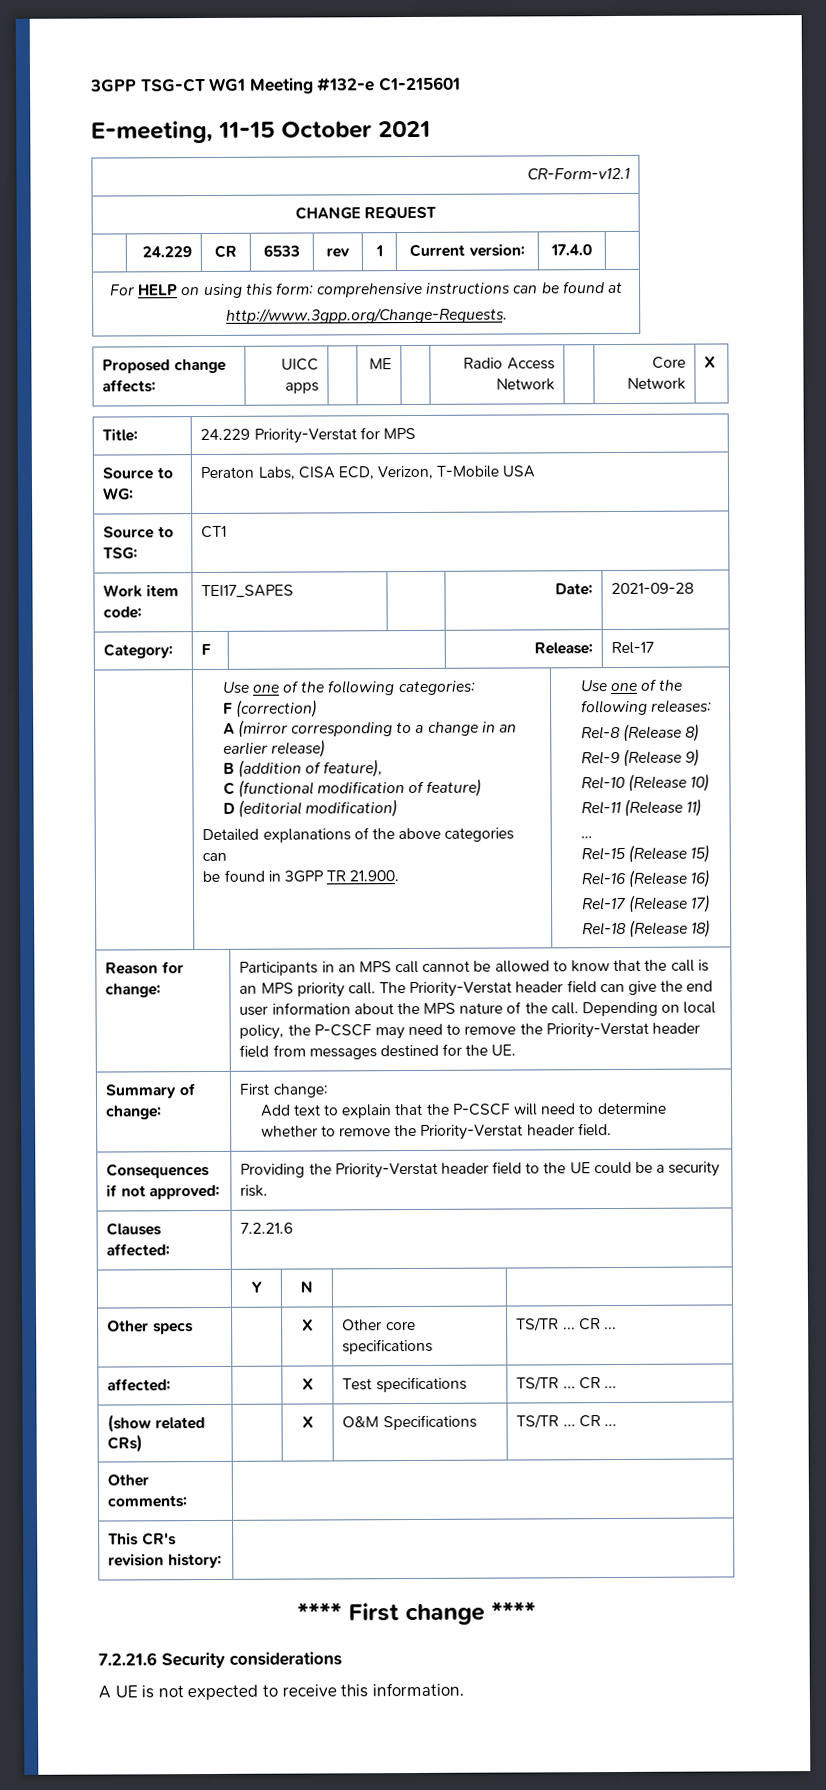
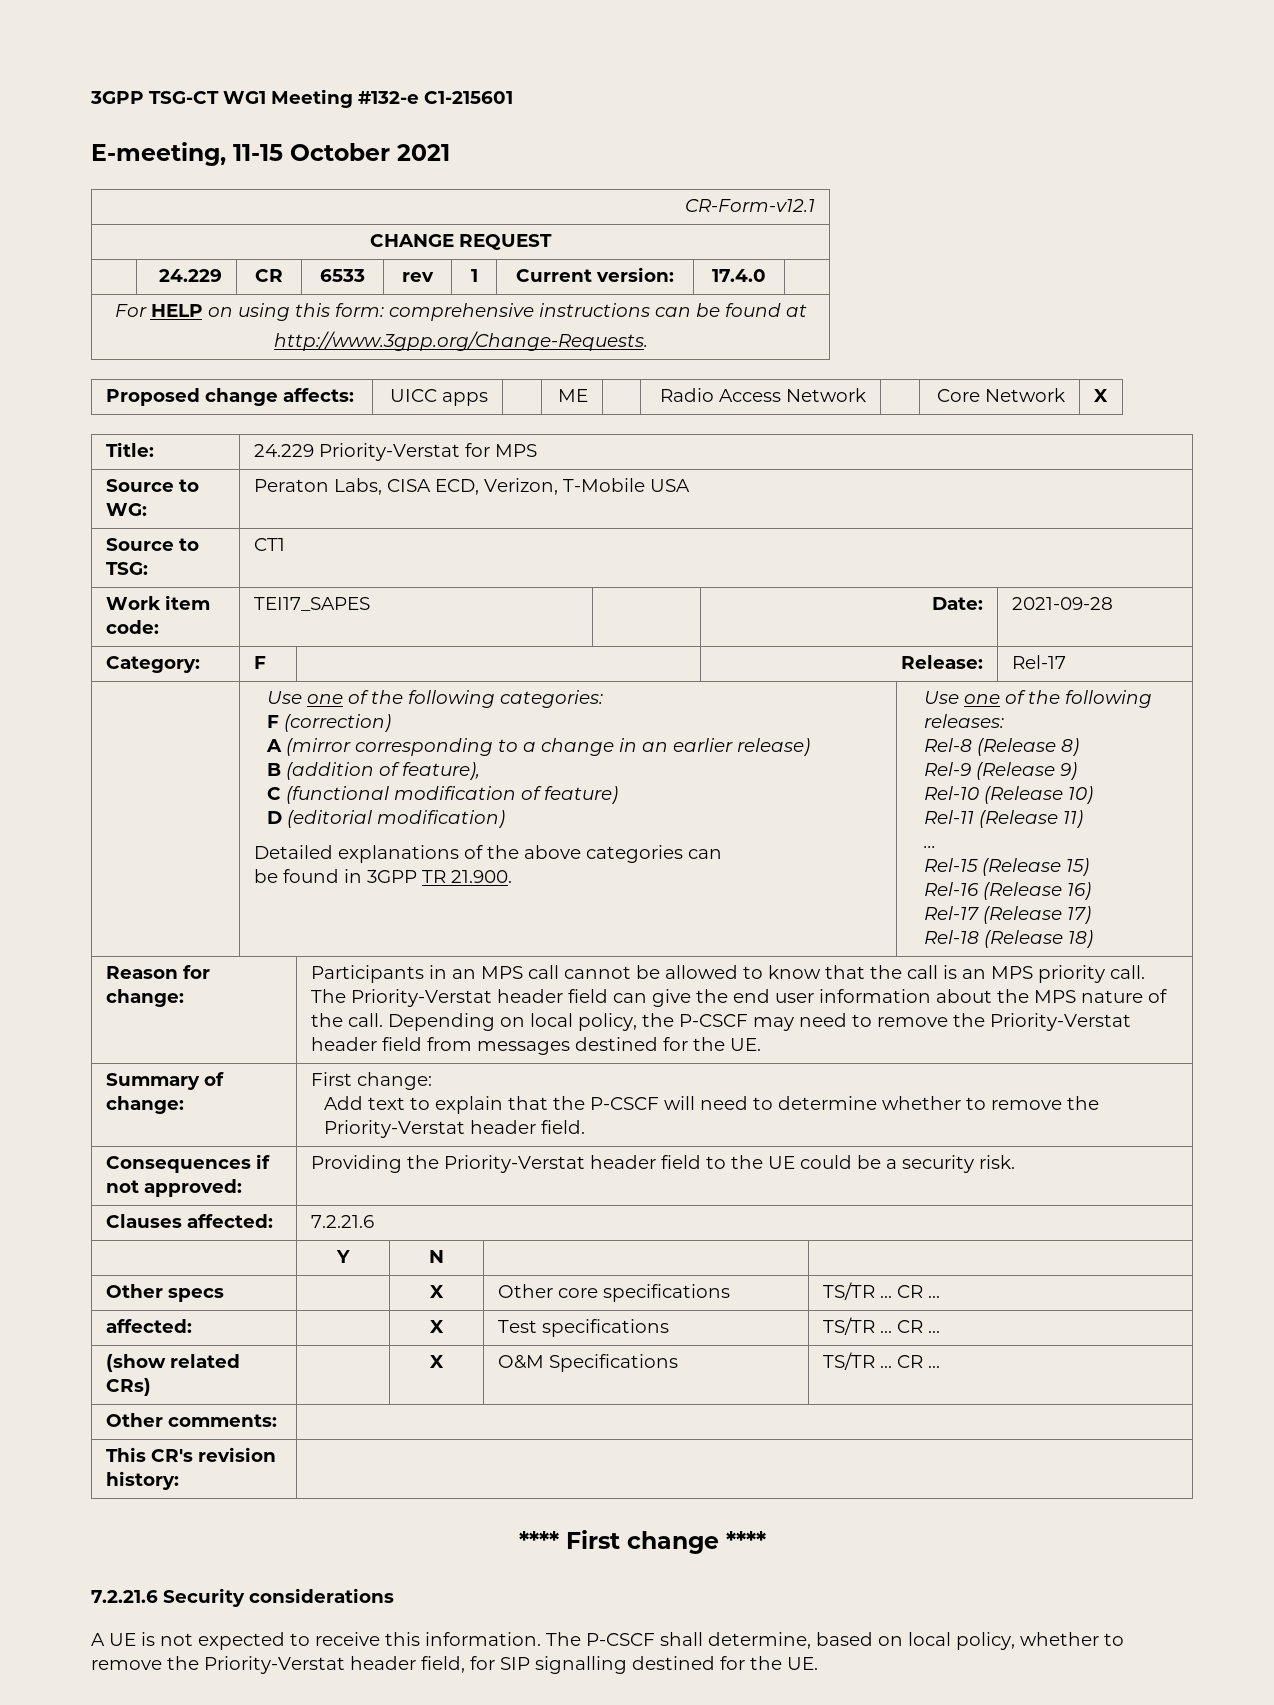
(464, 1689) none -> [546,1632,1124,1650] [91,1656,818,1674] The P-CSCF shall determine, based on local policy, whether to remove the Priority-Verstat header field, for SIP signalling destined for the UE.

